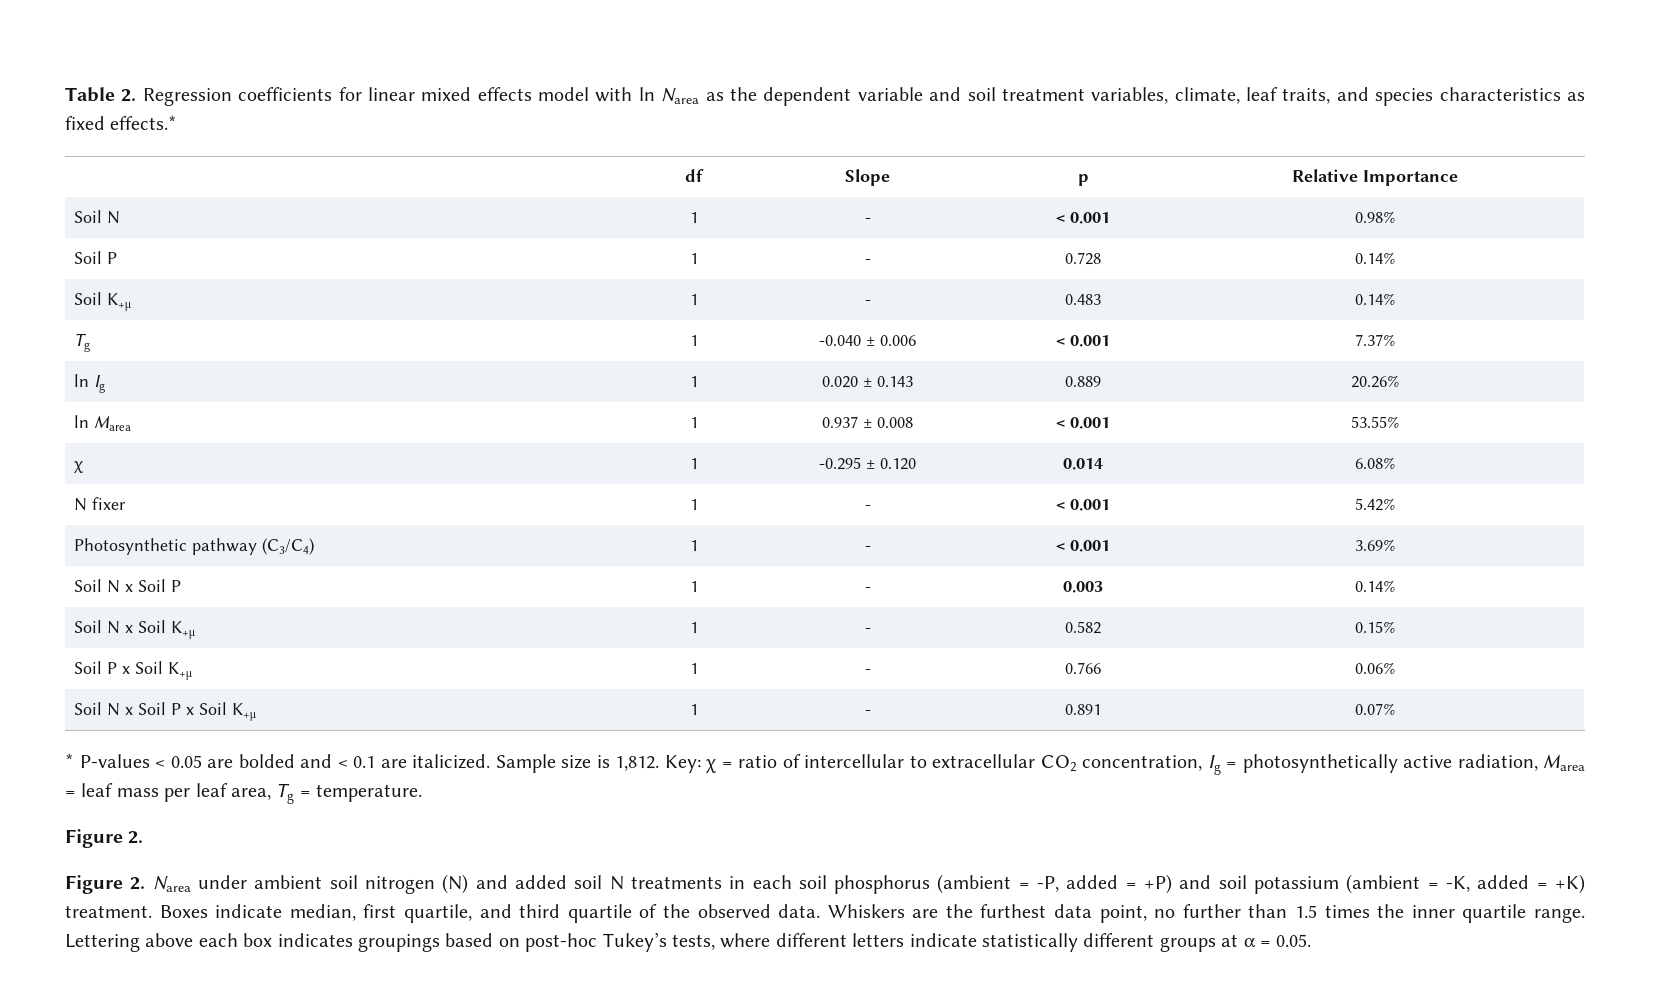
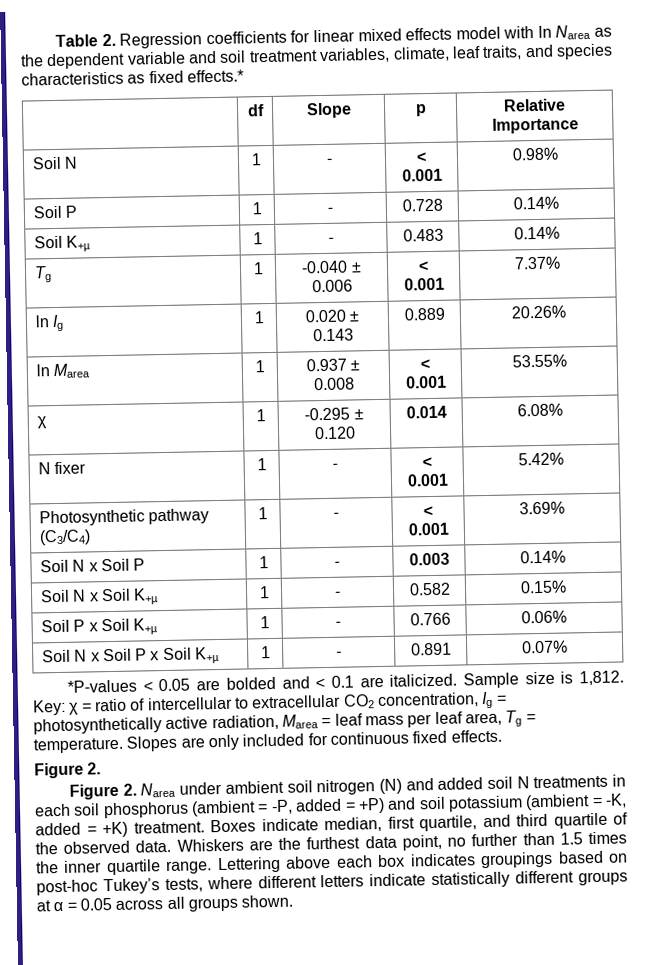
[65,753,150,768] * P-values -> [67,679,138,693] *P-values
(423, 793) none -> [126,729,502,752] Slopes are only included for continuous fixed effects.
[1276,934,1312,947] 0.05. -> [79,894,294,912] 0.05 across all groups shown.

